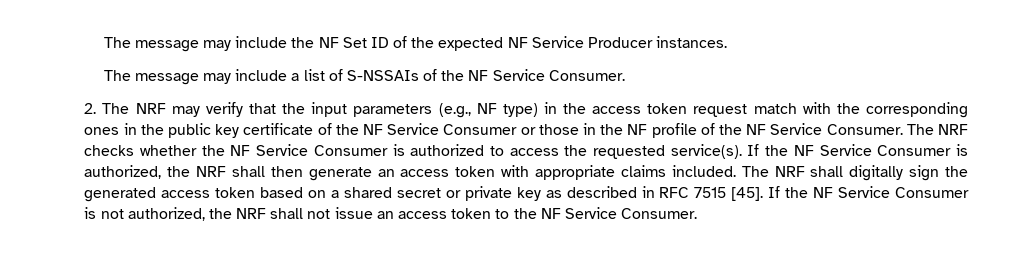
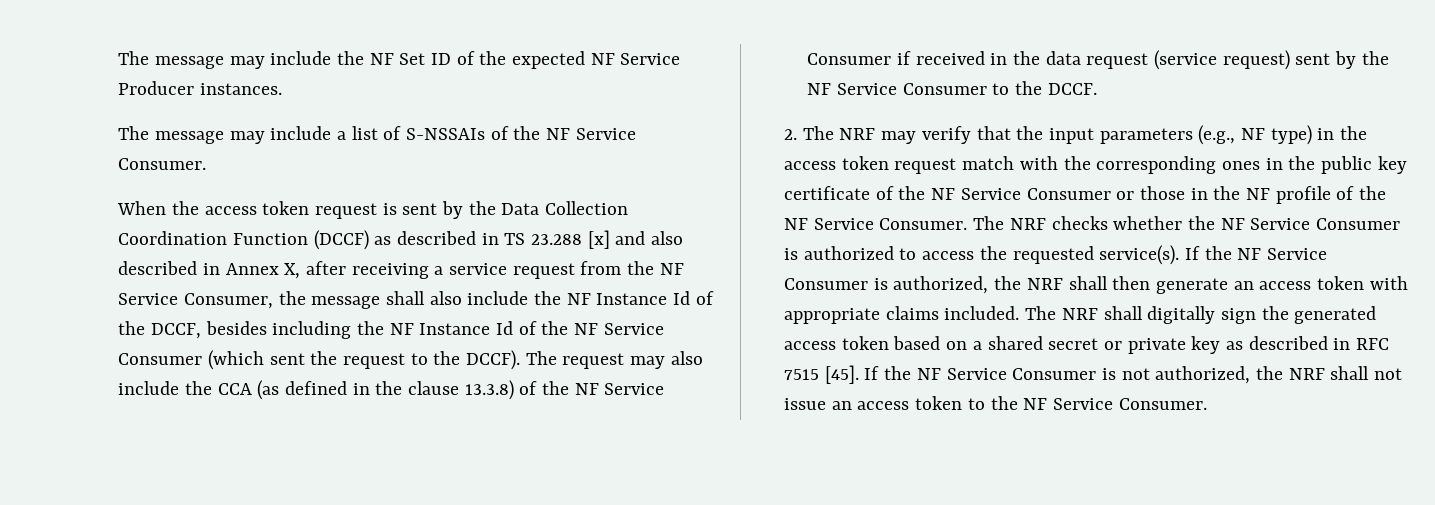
(625, 75) none -> [117,201,628,219] [118,230,683,250] [118,261,684,279] [118,291,714,309] [118,321,664,339] [118,350,703,370] [118,380,665,400] [807,50,1389,70] [807,81,1097,95] // When the access token request is sent by the Data Collection Coordination Function (DCCF) as described in TS 23.288 [x] and also described in Annex X, after receiving a service request from the NF Service Consumer, the message shall also include the NF Instance Id of the DCCF, besides including the NF Instance Id of the NF Service Consumer (which sent the request to the DCCF). The request may also include the CCA (as defined in the clause 13.3.8) of the NF Service Consumer if received in the data request (service request) sent by the NF Service Consumer to the DCCF.

